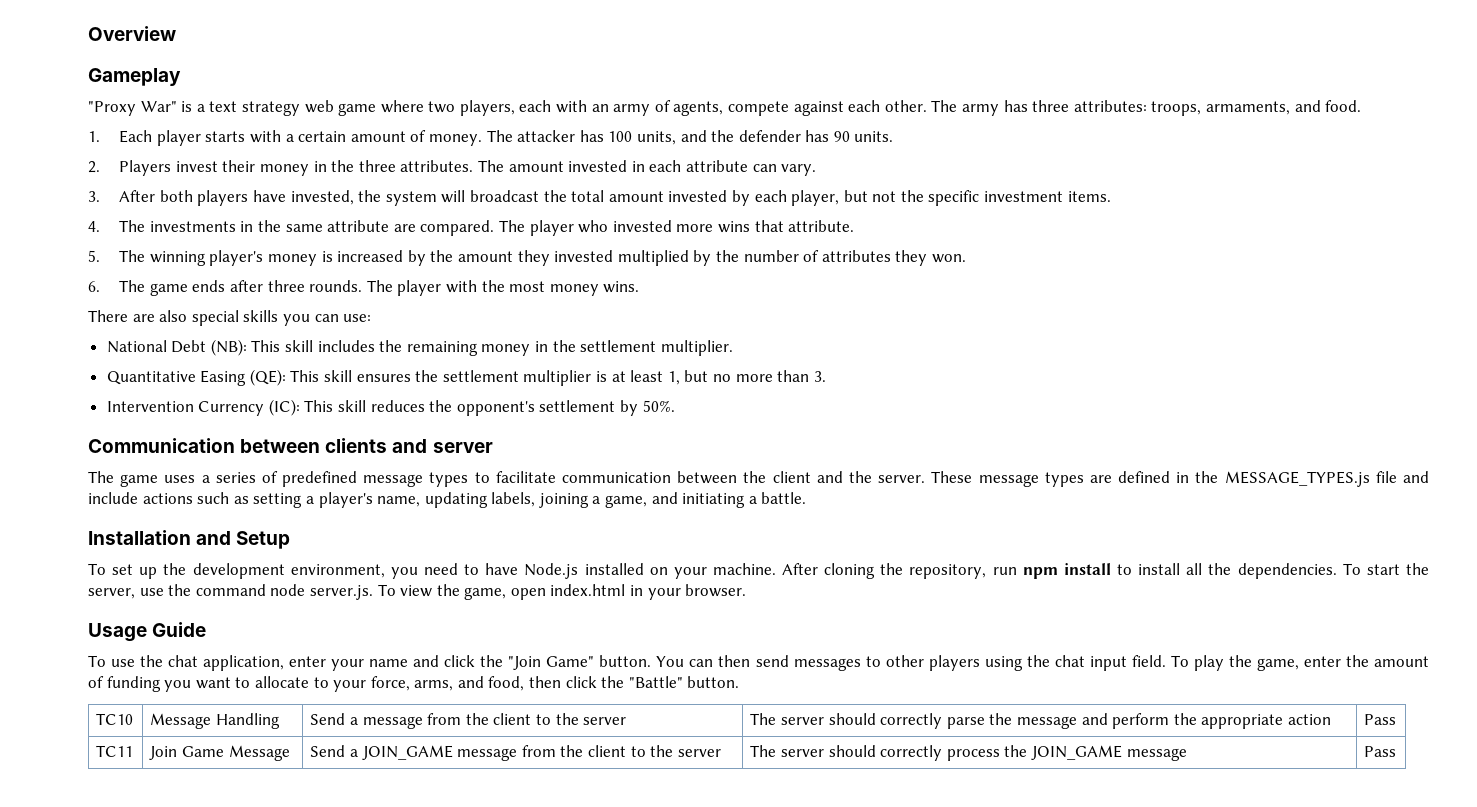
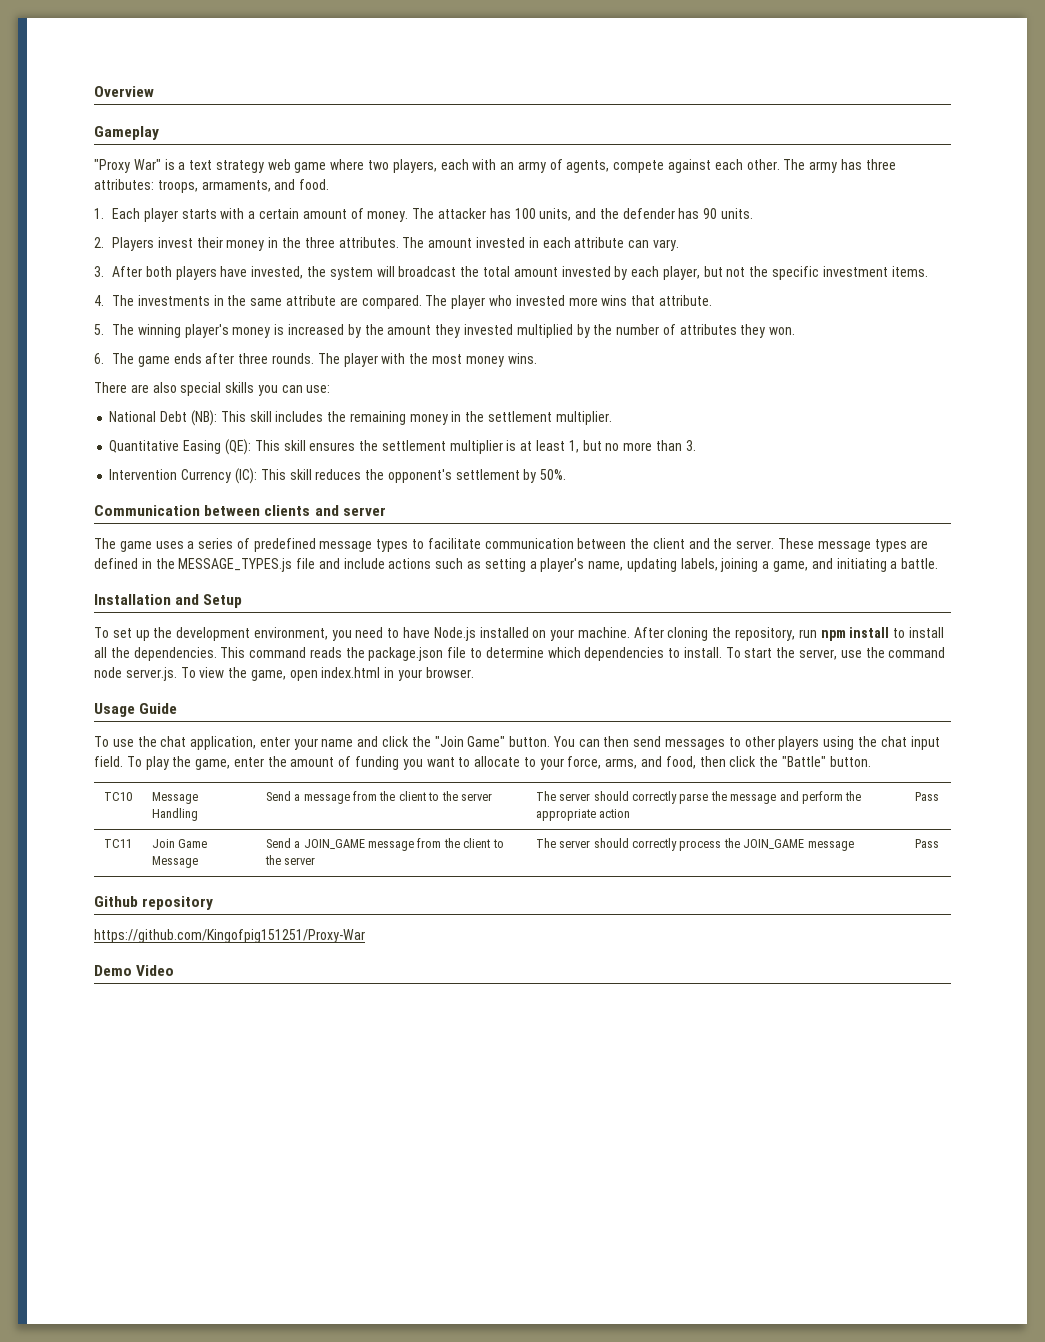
(1337, 571) none -> [220,647,722,661] This command reads the package.json file to determine which dependencies to install.
(1397, 751) none -> [94,896,214,910] [94,929,365,943] [94,965,175,976] // Github repository // https://github.com/Kingofpig151251/Proxy-War // Demo Video

